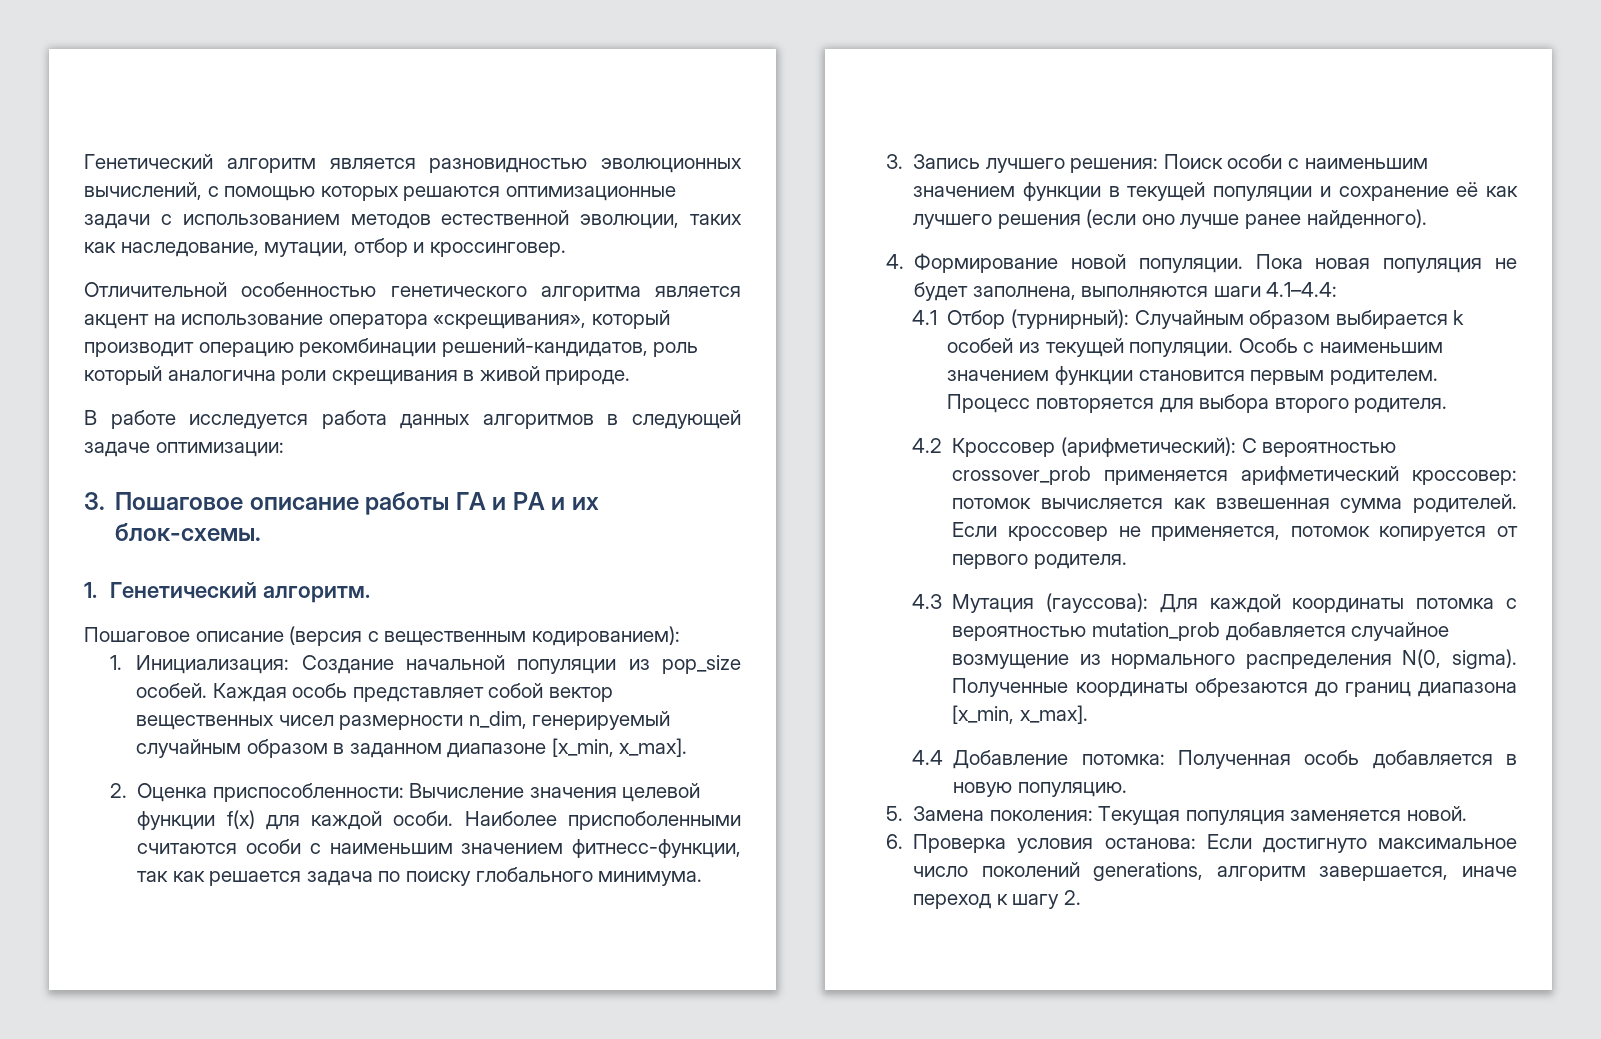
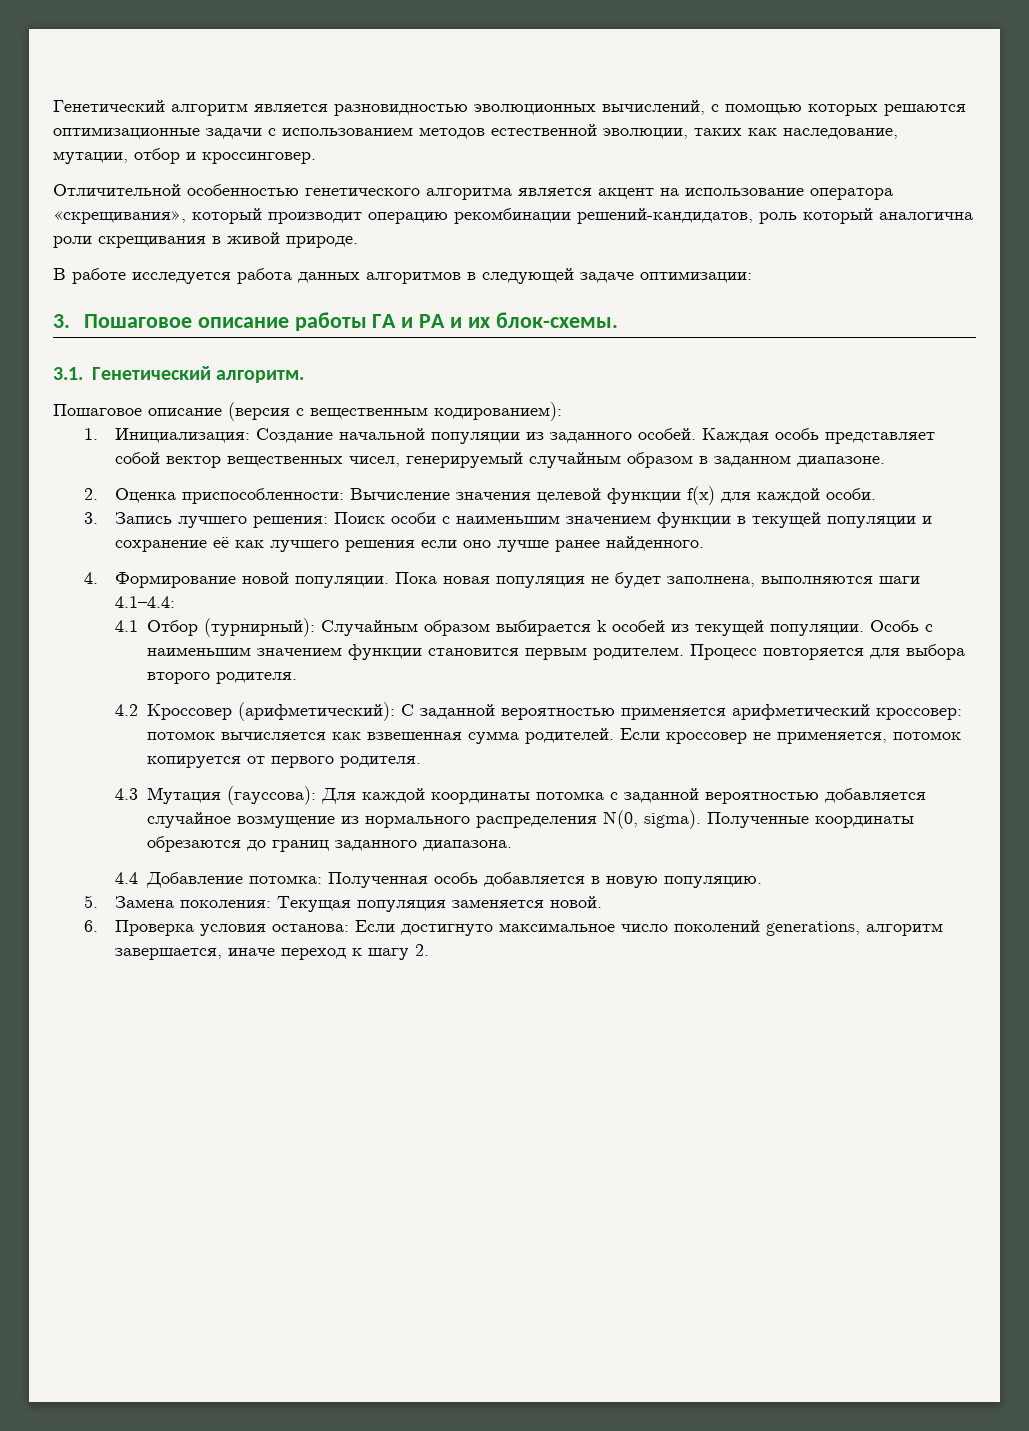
[84,582,97,598] 1. -> [53,367,83,380] 3.1.
[662,655,741,674] pop_size -> [550,432,633,443] заданного
[278,711,527,730] чисел размерности n_dim, -> [349,456,401,467] чисел,
[447,738,688,758] диапазоне [x_min, x_max]. -> [797,456,886,467] диапазоне.
[464,811,741,830] [137,839,742,858] [137,867,703,886] Наиболее приспоболенными считаются особи с наименьшим значением фитнесс-функции, так как решается задача по поиску глобального минимума. -> (877, 494) none
[1086,209,1137,228] (если -> [421,540,458,548] если
[1306,209,1427,229] найденного). -> [606,536,705,551] найденного.
[1262,442,1397,457] [952,466,1092,485] вероятностью crossover_prob -> [419,704,615,720] заданной вероятностью
[952,622,1220,641] вероятностью mutation_prob -> [623,788,819,804] заданной вероятностью
[1418,682,1517,697] [952,705,1088,724] диапазона [x_min, x_max]. -> [334,840,512,851] заданного диапазона.

